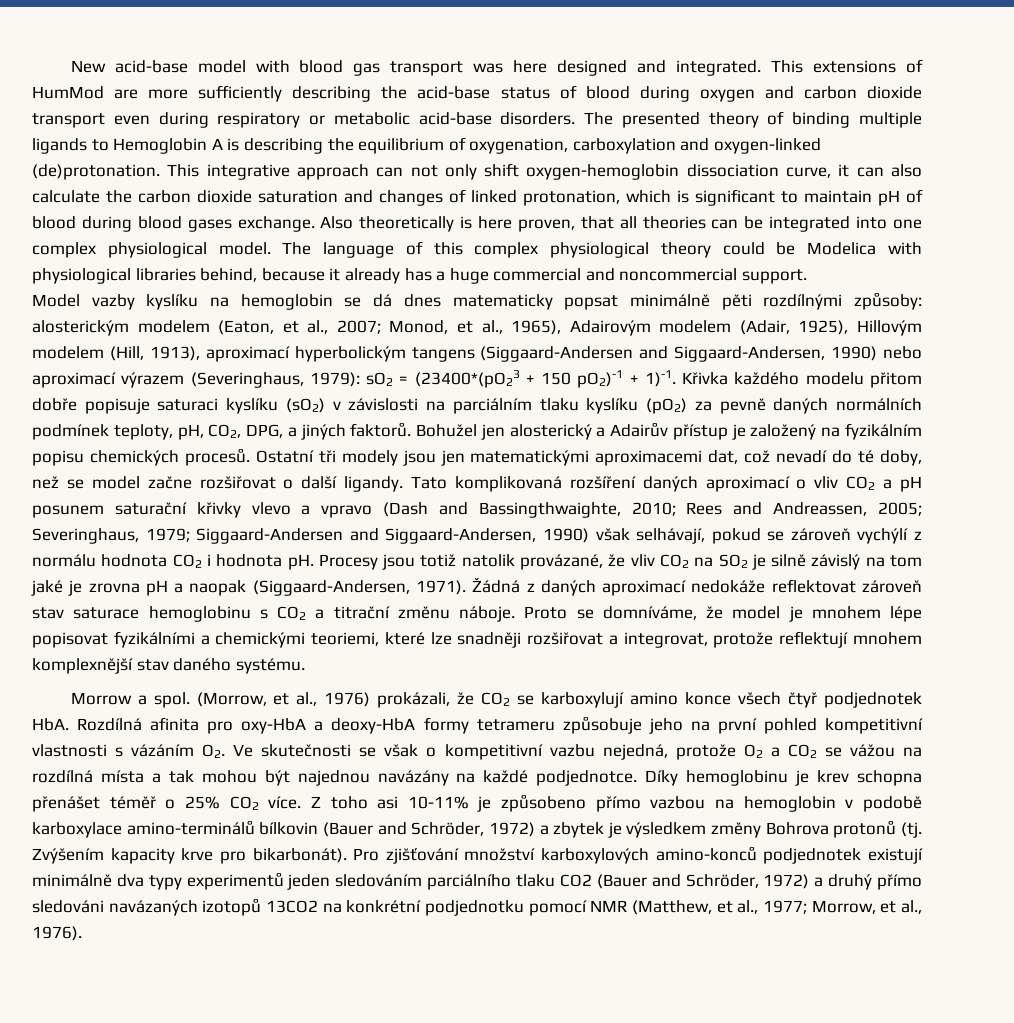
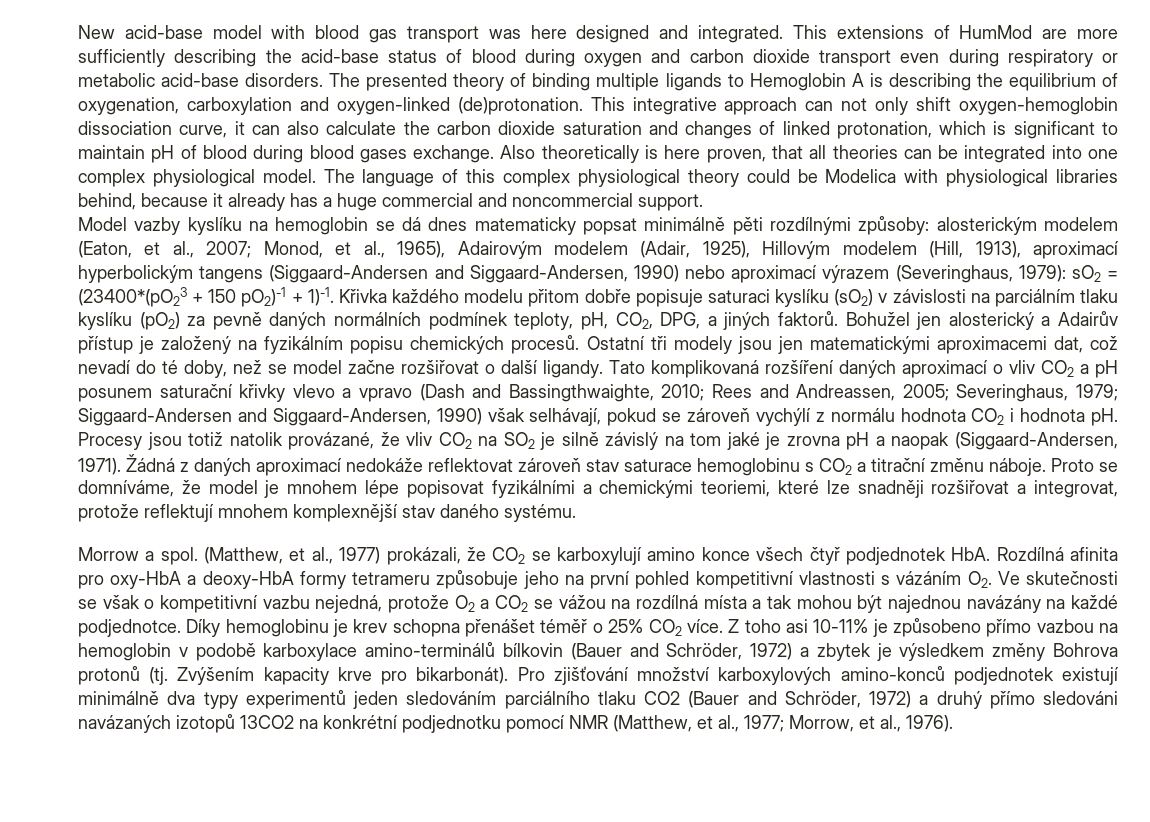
[196,692,371,707] (Morrow, et al., 1976) -> [204,547,381,564] (Matthew, et al., 1977)

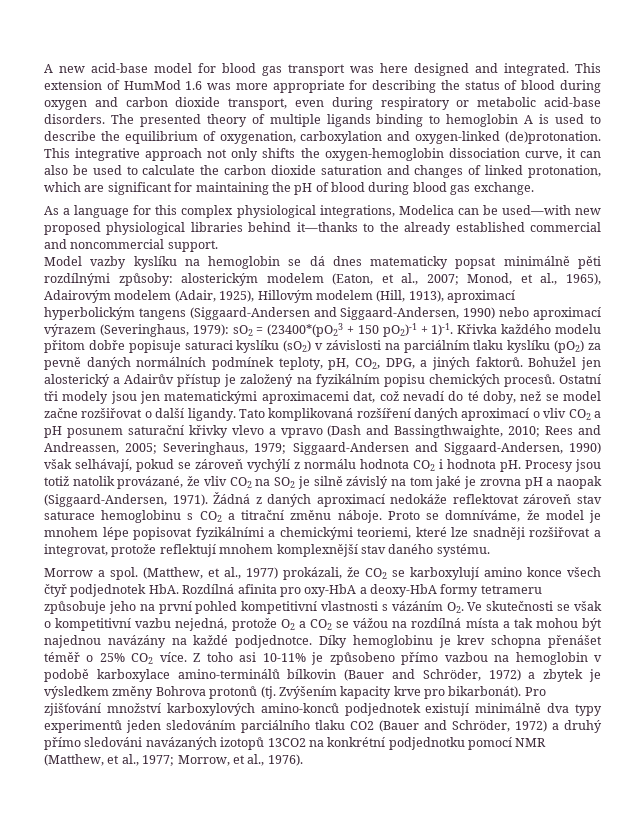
[78,25,115,39] New -> [44,64,85,73] A new
[271,25,306,39] with -> [198,63,216,73] for
[836,25,924,39] extensions -> [44,80,102,90] extension
[1042,29,1119,39] [78,49,379,67] are more sufficiently describing the acid-base -> [185,80,460,93] 1.6 was more appropriate for describing the
[819,50,891,67] transport -> [228,98,288,110] transport,
[532,73,591,91] binding -> (265, 119) none
[727,73,971,91] to Hemoglobin A is describing -> [376,114,601,127] [44,131,96,141] binding to hemoglobin A is used to describe
[805,101,834,111] can -> (203, 154) none
[916,97,952,111] shift -> [262,148,320,158] shifts the
(320, 128) none -> [72,165,138,175] be used to
[993,121,1119,139] [78,145,145,159] is significant to maintain -> [84,182,291,195] are significant for maintaining the
[359,149,407,163] gases -> [450,185,471,195] gas
[500,145,1118,163] [78,169,1118,187] [78,193,377,211] Also theoretically is here proven, that all theories can be integrated into one complex physiological model. The language of this complex physiological theory could be Modelica with physiological libraries behind, because it already has a huge -> [44,205,601,218] [44,222,525,235] // As a language for this complex physiological integrations, Modelica can be used—with new proposed physiological libraries behind it—thanks to the already established

